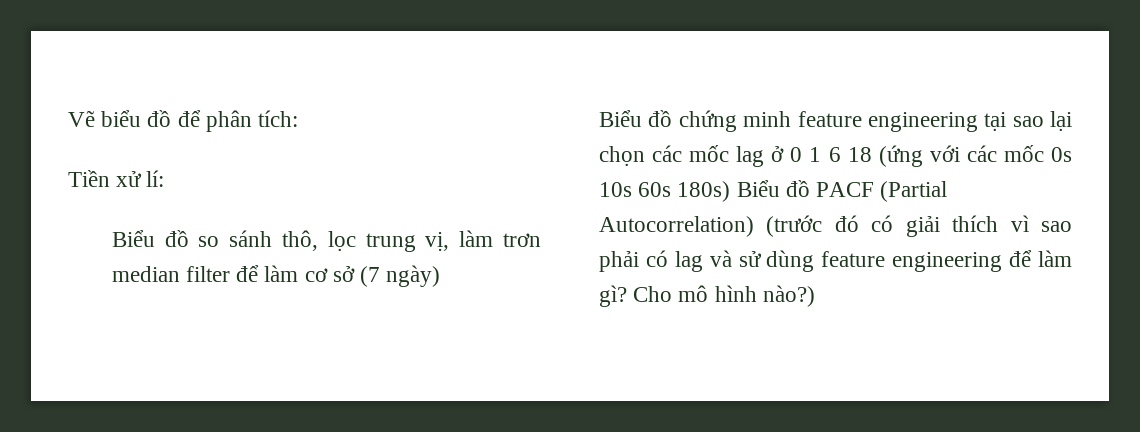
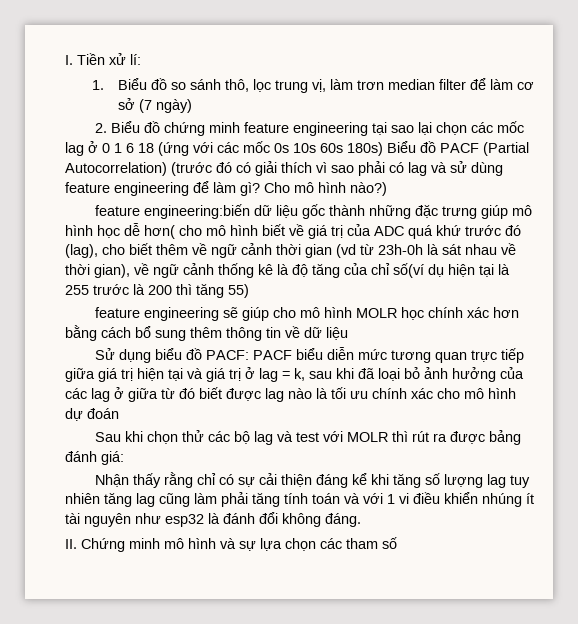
[68,110,299,132] Vẽ biểu đồ để phân tích: // -> [65,55,73,65] I.
(165, 178) none -> [91,80,104,90] 1.
(441, 276) none -> [95,123,108,133] 2.
(815, 296) none -> [95,204,533,219] [65,223,521,239] [65,243,516,258] [65,263,510,278] [65,283,249,298] [95,307,520,321] [65,325,348,341] [95,347,525,363] [65,367,524,382] [65,387,516,402] [65,408,119,421] [95,430,522,445] [65,451,124,465] [95,472,531,488] [65,492,534,507] [65,512,361,527] [65,537,397,552] // feature engineering:biến dữ liệu gốc thành những đặc trưng giúp mô hình học dễ hơn( cho mô hình biết về giá trị của ADC quá khứ trước đó (lag), cho biết thêm về ngữ cảnh thời gian (vd từ 23h-0h là sát nhau về thời gian), về ngữ cảnh thống kê là độ tăng của chỉ số(ví dụ hiện tại là 255 trước là 200 thì tăng 55) // feature engineering sẽ giúp cho mô hình MOLR học chính xác hơn bằng cách bổ sung thêm thông tin về dữ liệu // Sử dụng biểu đồ PACF: PACF biểu diễn mức tương quan trực tiếp giữa giá trị hiện tại và giá trị ở lag = k, sau khi đã loại bỏ ảnh hưởng của các lag ở giữa từ đó biết được lag nào là tối ưu chính xác cho mô hình dự đoán // Sau khi chọn thử các bộ lag và test với MOLR thì rút ra được bảng đánh giá: // Nhận thấy rằng chỉ có sự cải thiện đáng kể khi tăng số lượng lag tuy nhiên tăng lag cũng làm phải tăng tính toán và với 1 vi điều khiển nhúng ít tài nguyên như esp32 là đánh đổi không đáng. // II. Chứng minh mô hình và sự lựa chọn các tham số

